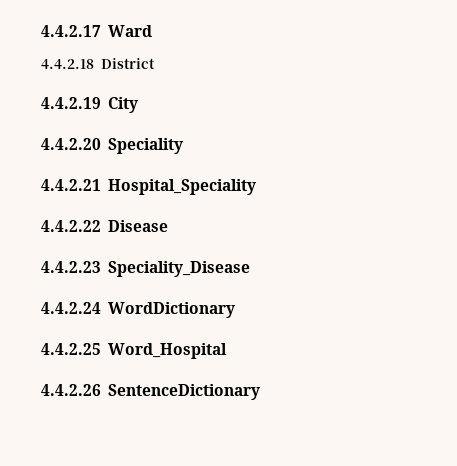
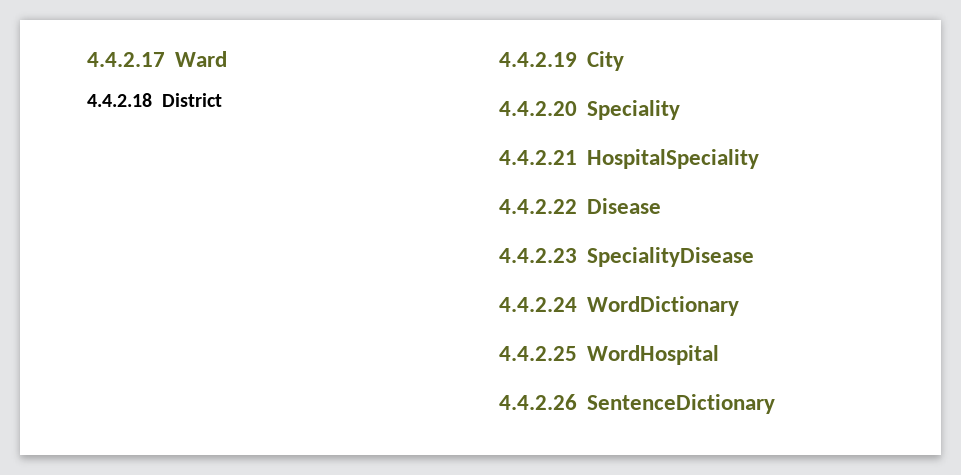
[107,179,256,195] Hospital_Speciality -> [587,149,759,169] HospitalSpeciality
[107,261,250,277] Speciality_Disease -> [587,247,754,267] SpecialityDisease
[107,343,227,359] Word_Hospital -> [587,345,719,365] WordHospital

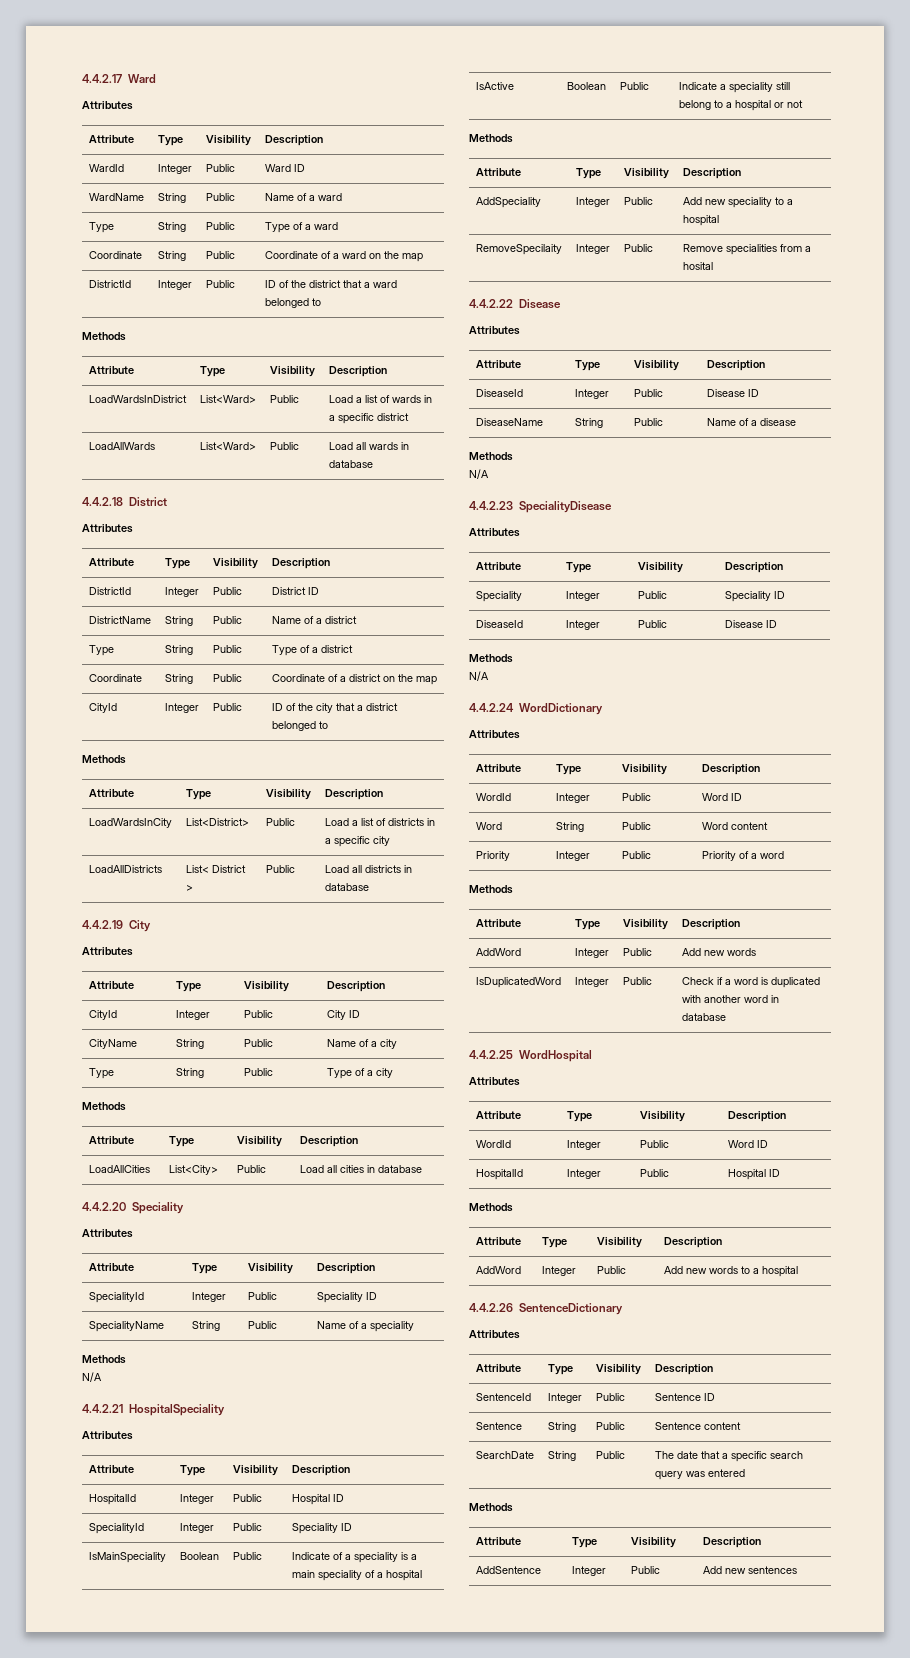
[87,93,222,107] [499,51,624,71] [499,100,680,120] [499,149,759,169] [499,198,661,214] [499,247,754,267] [499,296,739,316] [499,345,719,365] [499,394,775,414] 4.4.2.18 District // 4.4.2.19 City // 4.4.2.20 Speciality // 4.4.2.21 HospitalSpeciality // 4.4.2.22 Disease // 4.4.2.23 SpecialityDisease // 4.4.2.24 WordDictionary // 4.4.2.25 WordHospital // 4.4.2.26 SentenceDictionary -> [82,101,133,110] [88,135,134,143] [157,135,183,146] [205,135,251,146] [264,135,323,146] [88,164,124,172] [157,164,192,174] [205,164,235,172] [264,164,305,172] [88,193,144,201] [157,193,186,203] [205,193,235,201] [264,193,342,201] [88,222,114,233] [157,222,186,232] [205,222,235,230] [264,222,338,233] [88,251,142,259] [157,251,186,261] [205,251,235,259] [264,251,423,262] [88,280,131,288] [157,280,192,290] [205,280,235,288] [264,280,397,288] [264,298,321,308] [82,332,126,341] [88,366,134,374] [199,366,225,377] [269,366,315,377] [328,366,387,377] [88,395,187,403] [199,395,256,403] [269,395,299,403] [328,395,432,403] [328,413,409,424] [88,442,155,450] [199,442,256,450] [269,442,299,450] [328,442,409,450] [328,460,373,468] [82,497,167,507] [82,524,133,533] [88,558,134,566] [164,558,190,569] [212,558,258,569] [271,558,330,569] [88,587,131,595] [164,587,199,597] [212,587,242,595] [271,587,319,595] [88,616,151,624] [164,616,193,626] [212,616,242,624] [271,616,357,624] [88,645,114,656] [164,645,193,655] [212,645,242,653] [271,645,353,656] [88,674,142,682] [164,674,193,684] [212,674,242,682] [271,674,437,685] [88,703,117,713] [164,703,199,713] [212,703,242,711] [271,703,398,713] [271,721,328,731] [82,755,126,764] [88,789,134,797] [185,789,211,800] [265,789,311,800] [324,789,383,800] [88,818,172,828] [185,818,249,826] [265,818,295,826] [324,818,435,826] [324,836,390,847] [88,865,162,873] [185,865,246,873] [185,885,193,891] [265,865,295,873] [324,865,412,873] [324,883,369,891] [82,920,151,932] [82,947,133,956] [88,981,134,989] [175,981,201,992] [243,981,289,992] [326,981,385,992] [88,1010,117,1020] [175,1010,210,1020] [243,1010,273,1018] [326,1010,360,1020] [88,1039,137,1049] [175,1039,204,1049] [243,1039,273,1047] [326,1039,397,1049] [88,1068,114,1079] [175,1068,204,1078] [243,1068,273,1076] [326,1068,393,1079] [82,1102,126,1111] [88,1136,134,1144] [168,1136,194,1147] [236,1136,282,1147] [299,1136,358,1147] [88,1165,150,1173] [168,1165,218,1175] [236,1165,266,1173] [299,1165,422,1173] [82,1202,184,1214] [82,1229,133,1238] [88,1263,134,1271] [191,1263,217,1274] [247,1263,293,1274] [316,1263,375,1274] [88,1292,144,1303] [191,1292,226,1302] [247,1292,277,1300] [316,1292,377,1303] [88,1321,164,1332] [191,1321,220,1331] [247,1321,277,1329] [316,1321,414,1332] [82,1355,126,1364] [82,1372,102,1382] [82,1404,225,1416] [82,1431,133,1440] [88,1465,134,1473] [179,1465,205,1476] [232,1465,278,1476] [291,1465,350,1476] [88,1494,136,1505] [179,1494,214,1504] [232,1494,262,1502] [291,1494,344,1505] [88,1523,144,1534] [179,1523,214,1533] [232,1523,262,1531] [291,1523,352,1534] [88,1552,166,1563] [179,1552,219,1560] [232,1552,262,1560] [291,1552,417,1563] [291,1570,422,1581] [475,82,514,90] [566,82,606,90] [619,82,649,90] [678,82,790,93] [678,100,803,111] [469,134,513,143] [475,168,521,176] [575,168,601,179] [623,168,669,179] [682,168,741,179] [475,197,541,208] [575,197,610,207] [623,197,653,205] [682,197,793,208] [682,215,719,226] [475,244,562,255] [575,244,610,254] [623,244,653,252] [682,244,811,255] [682,262,713,270] [469,299,561,309] [469,326,520,335] [475,360,521,368] [574,360,600,371] [633,360,679,371] [706,360,765,371] [475,389,523,397] [574,389,609,399] [633,389,663,397] [706,389,759,397] [475,418,543,426] [574,418,603,428] [633,418,663,426] [706,418,796,426] [469,452,513,461] [469,469,489,479] [469,501,612,513] [469,528,520,537] [475,562,521,570] [565,562,591,573] [637,562,683,573] [724,562,783,573] [475,591,522,602] [565,591,600,601] [637,591,667,599] [724,591,785,602] [475,620,523,628] [565,620,600,630] [637,620,667,628] [724,620,777,628] [469,654,513,663] [469,671,489,681] [469,703,603,715] [469,730,520,739] [475,764,521,772] [555,764,581,775] [621,764,667,775] [701,764,760,775] [475,793,511,801] [555,793,590,803] [621,793,651,801] [701,793,742,801] [475,822,502,830] [555,822,584,832] [621,822,651,830] [701,822,768,830] [475,851,510,861] [555,851,590,861] [621,851,651,859] [701,851,784,861] [469,885,513,894] [475,919,521,927] [574,919,600,930] [622,919,668,930] [681,919,740,930] [475,948,521,956] [574,948,609,958] [622,948,652,956] [681,948,756,956] [475,977,561,988] [574,977,609,987] [622,977,652,985] [681,977,820,988] [681,995,779,1003] [681,1013,726,1021] [469,1050,592,1062] [469,1077,520,1086] [475,1111,521,1119] [566,1111,592,1122] [639,1111,685,1122] [727,1111,786,1122] [475,1140,511,1148] [566,1140,601,1150] [639,1140,669,1148] [727,1140,768,1148] [475,1169,523,1180] [566,1169,601,1179] [639,1169,669,1177] [727,1169,780,1180] [469,1203,513,1212] [475,1237,521,1245] [541,1237,567,1248] [596,1237,642,1248] [663,1237,722,1248] [475,1266,521,1274] [541,1266,576,1276] [596,1266,626,1274] [663,1266,798,1277] [469,1303,623,1315] [469,1330,520,1339] [475,1364,521,1372] [547,1364,573,1375] [595,1364,641,1375] [654,1364,713,1375] [475,1393,531,1401] [547,1393,582,1403] [595,1393,625,1401] [654,1393,715,1401] [475,1422,522,1430] [547,1422,576,1432] [595,1422,625,1430] [654,1422,741,1430] [475,1451,534,1459] [547,1451,576,1461] [595,1451,625,1459] [654,1451,803,1462] [654,1469,745,1480] [469,1503,513,1512] [475,1537,521,1545] [571,1537,597,1548] [630,1537,676,1548] [702,1537,761,1548] [475,1566,541,1574] [571,1566,606,1576] [630,1566,660,1574] [702,1566,797,1574] Attributes // Attribute | Type | Visibility | Description // WardId | Integer | Public | Ward ID // WardName | String | Public | Name of a ward // Type | String | Public | Type of a ward // Coordinate | String | Public | Coordinate of a ward on the map // DistrictId | Integer | Public | ID of the district that a ward belonged to // Methods // Attribute | Type | Visibility | Description // LoadWardsInDistrict | List<Ward> | Public | Load a list of wards in a specific district // LoadAllWards | List<Ward> | Public | Load all wards in database // 4.4.2.18 District // Attributes // Attribute | Type | Visibility | Description // DistrictId | Integer | Public | District ID // DistrictName | String | Public | Name of a district // Type | String | Public | Type of a district // Coordinate | String | Public | Coordinate of a district on the map // CityId | Integer | Public | ID of the city that a district belonged to // Methods // Attribute | Type | Visibility | Description // LoadWardsInCity | List<District> | Public | Load a list of districts in a specific city // LoadAllDistricts | List< District > | Public | Load all districts in database // 4.4.2.19 City // Attributes // Attribute | Type | Visibility | Description // CityId | Integer | Public | City ID // CityName | String | Public | Name of a city // Type | String | Public | Type of a city // Methods // Attribute | Type | Visibility | Description // LoadAllCities | List<City> | Public | Load all cities in database // 4.4.2.20 Speciality // Attributes // Attribute | Type | Visibility | Description // SpecialityId | Integer | Public | Speciality ID // SpecialityName | String | Public | Name of a speciality // Methods // N/A // 4.4.2.21 HospitalSpeciality // Attributes // Attribute | Type | Visibility | Description // HospitalId | Integer | Public | Hospital ID // SpecialityId | Integer | Public | Speciality ID // IsMainSpeciality | Boolean | Public | Indicate of a speciality is a main speciality of a hospital // IsActive | Boolean | Public | Indicate a speciality still belong to a hospital or not // Methods // Attribute | Type | Visibility | Description // AddSpeciality | Integer | Public | Add new speciality to a hospital // RemoveSpecilaity | Integer | Public | Remove specialities from a hosital // 4.4.2.22 Disease // Attributes // Attribute | Type | Visibility | Description // DiseaseId | Integer | Public | Disease ID // DiseaseName | String | Public | Name of a disease // Methods // N/A // 4.4.2.23 SpecialityDisease // Attributes // Attribute | Type | Visibility | Description // Speciality | Integer | Public | Speciality ID // DiseaseId | Integer | Public | Disease ID // Methods // N/A // 4.4.2.24 WordDictionary // Attributes // Attribute | Type | Visibility | Description // WordId | Integer | Public | Word ID // Word | String | Public | Word content // Priority | Integer | Public | Priority of a word // Methods // Attribute | Type | Visibility | Description // AddWord | Integer | Public | Add new words // IsDuplicatedWord | Integer | Public | Check if a word is duplicated with another word in database // 4.4.2.25 WordHospital // Attributes // Attribute | Type | Visibility | Description // WordId | Integer | Public | Word ID // HospitalId | Integer | Public | Hospital ID // Methods // Attribute | Type | Visibility | Description // AddWord | Integer | Public | Add new words to a hospital // 4.4.2.26 SentenceDictionary // Attributes // Attribute | Type | Visibility | Description // SentenceId | Integer | Public | Sentence ID // Sentence | String | Public | Sentence content // SearchDate | String | Public | The date that a specific search query was entered // Methods // Attribute | Type | Visibility | Description // AddSentence | Integer | Public | Add new sentences

